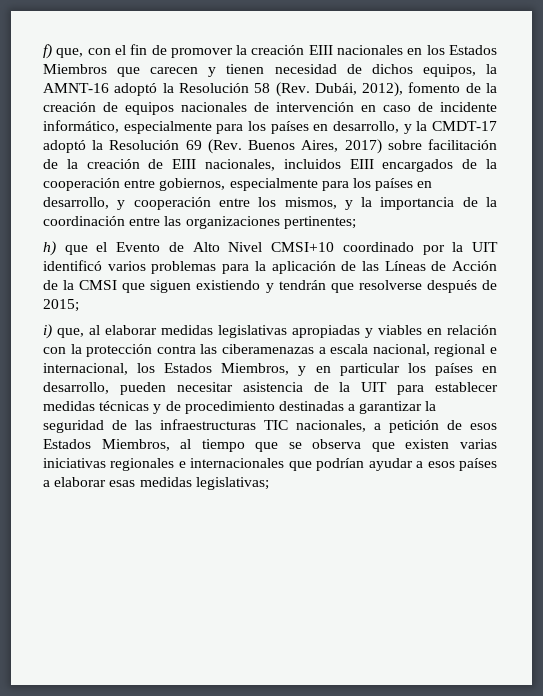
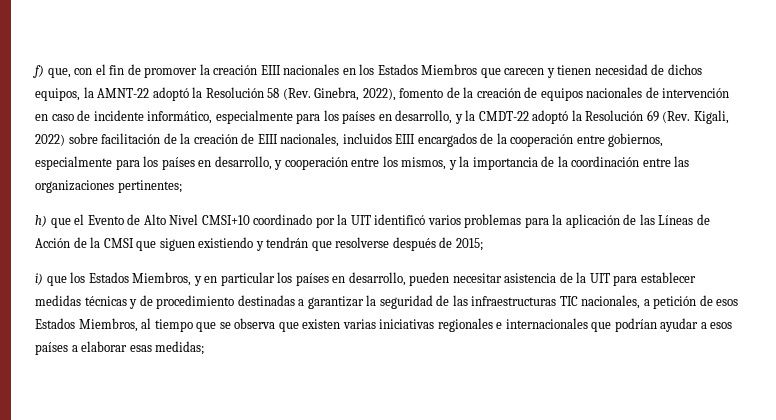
[43,83,109,93] AMNT-16 -> [97,88,150,98] AMNT-22
[314,82,404,97] Dubái, 2012), -> [314,87,396,101] Ginebra, 2022),
[432,121,498,131] CMDT-17 -> [478,111,529,121] CMDT-22
[248,139,382,154] Buenos Aires, 2017) -> [693,110,729,124] [35,134,65,146] Kigali, 2022)
[57,325,497,338] [43,344,498,357] [43,363,128,375] que, al elaborar medidas legislativas apropiadas y viables en relación con la protección contra las ciberamenazas a escala nacional, regional e internacional, -> [46,276,67,286] que
[139,477,269,490] medidas legislativas; -> [155,341,205,355] medidas;

